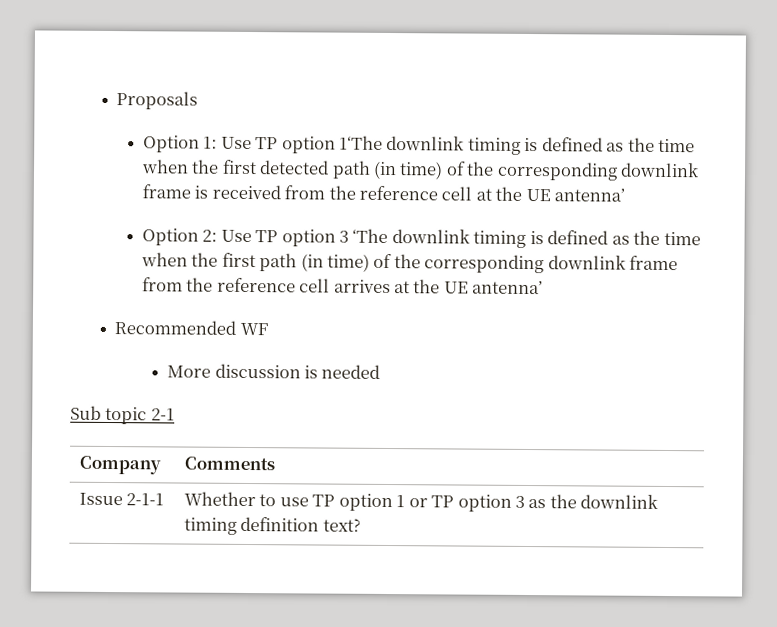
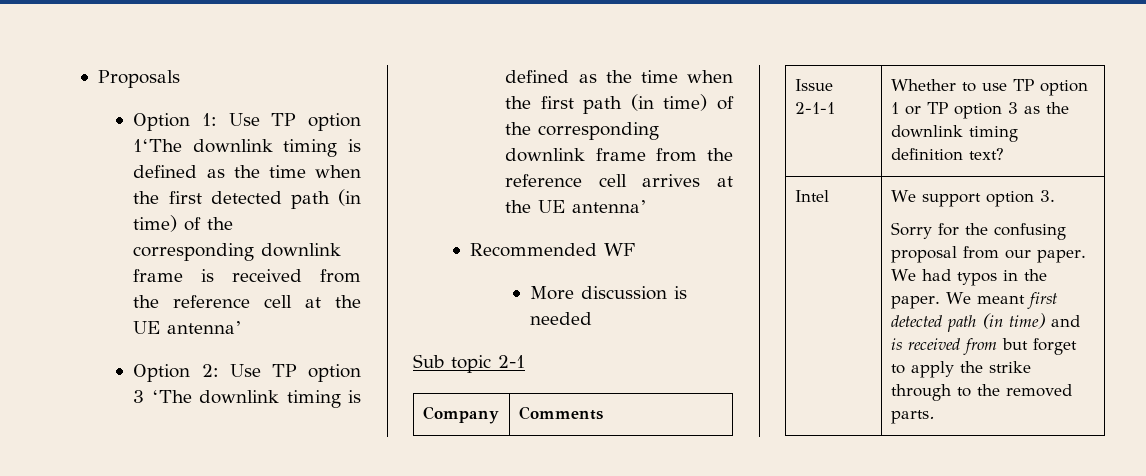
(361, 525) none -> [794,190,829,202] [890,190,1055,207] [890,222,1066,240] [890,246,1086,263] [890,269,1047,286] [890,292,1058,309] [890,313,1080,332] [890,338,1077,355] [890,361,1031,378] [890,384,1072,401] [890,410,935,424] // Intel | We support option 3. // Sorry for the confusing proposal from our paper. We had typos in the paper. We meant first detected path (in time) and is received from but forget to apply the strike through to the removed parts.

